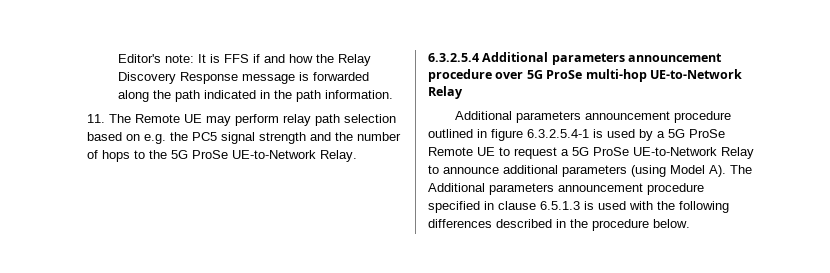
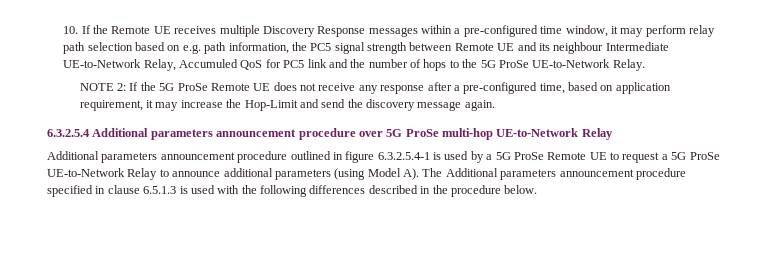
[117,54,371,66] [117,72,369,84] [117,90,393,102] [86,114,202,123] Editor's note: It is FFS if and how the Relay Discovery Response message is forwarded along the path indicated in the path information. // 11. The Remote UE -> [63,25,618,37] 10. If the Remote UE receives multiple Discovery Response messages within a pre-configured time window, it
(166, 139) none -> [204,42,289,54] path information,
(306, 138) none -> [409,42,669,54] [63,59,327,71] between Remote UE and its neighbour Intermediate UE-to-Network Relay, Accumuled QoS for PC5 link
(357, 156) none -> [79,82,671,94] [79,99,495,111] // NOTE 2: If the 5G ProSe Remote UE does not receive any response after a pre-configured time, based on application requirement, it may increase the Hop-Limit and send the discovery message again.

